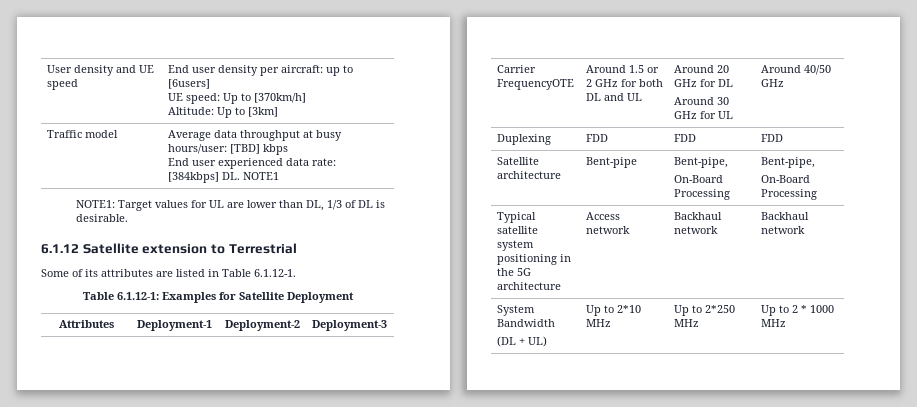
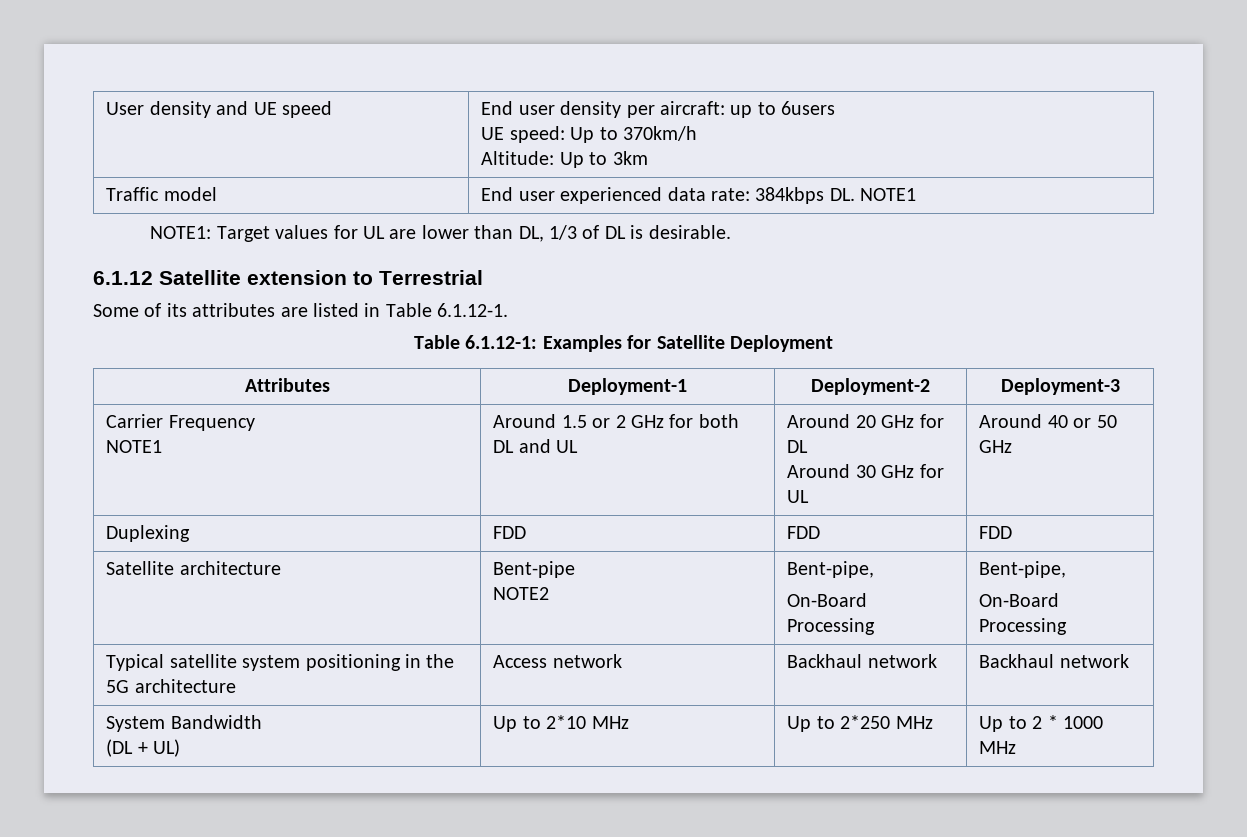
[167,79,210,89] [6users] -> [781,101,836,115] 6users
[253,93,306,103] [370km/h] -> [622,126,697,141] 370km/h
[247,107,278,117] [3km] -> [612,151,648,165] 3km
[167,130,342,141] [167,144,288,155] Average data throughput at busy hours/user: [TBD] kbps // -> (217, 194) none
[167,172,219,183] [384kbps] -> [755,187,825,204] 384kbps
[496,79,574,90] FrequencyOTE -> [168,415,255,431] [106,440,163,453] Frequency // NOTE1
[803,65,831,75] 40/50 -> [1047,415,1117,428] 40 or 50
(637, 162) none -> [493,587,550,600] // NOTE2

